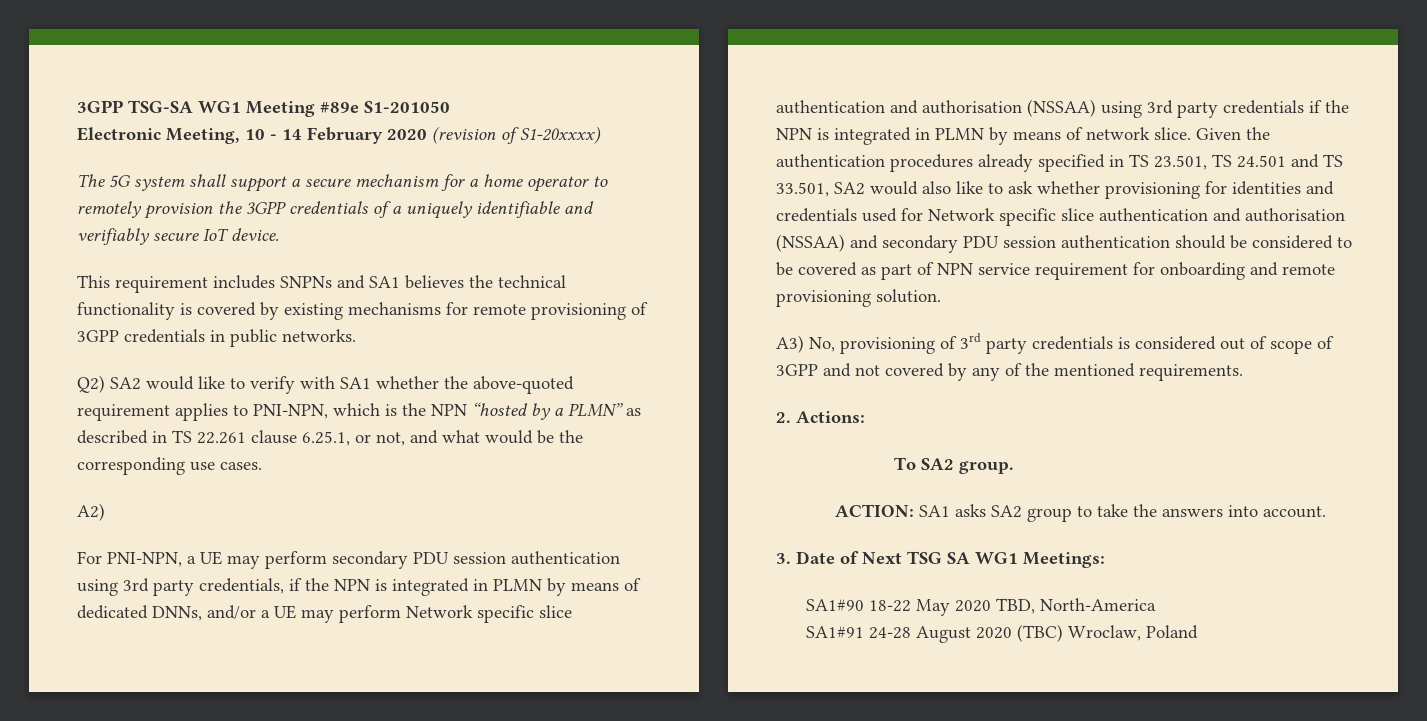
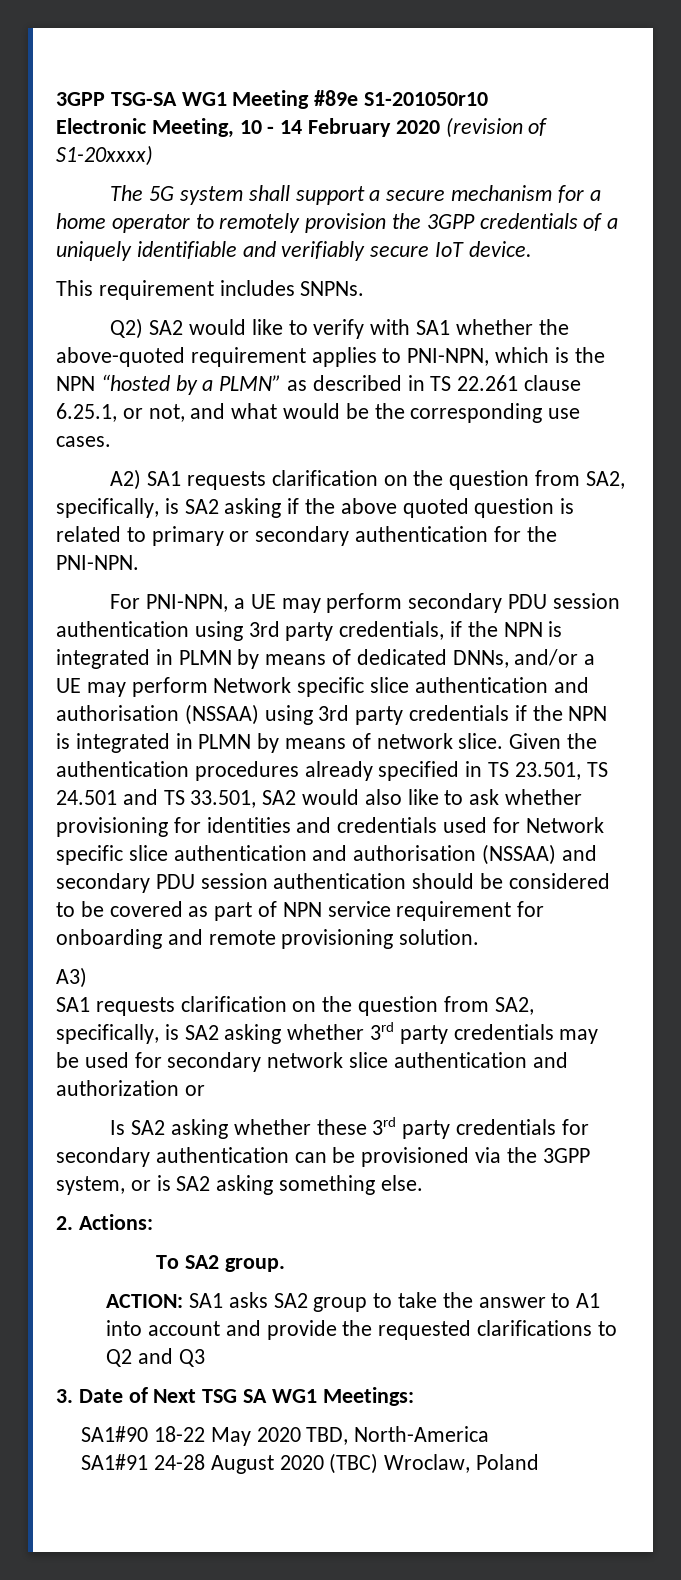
[364,101,450,113] S1-201050 -> [364,92,489,106] S1-201050r10
[280,275,566,289] [77,302,648,320] [77,329,356,347] SNPNs and SA1 believes the technical functionality is covered by existing mechanisms for remote provisioning of 3GPP credentials in public networks. -> [300,281,365,296] SNPNs.
(105, 512) none -> [147,470,625,490] [56,498,575,518] [56,526,557,546] [56,555,139,570] SA1 requests clarification on the question from SA2, specifically, is SA2 asking if the above quoted question is related to primary or secondary authentication for the PNI-NPN.
[809,333,1334,354] [776,363,1243,381] No, provisioning of 3rd party credentials is considered out of scope of 3GPP and not covered by any of the mentioned requirements. -> [56,996,534,1016] [56,1022,599,1044] [56,1052,568,1072] [56,1080,205,1096] [110,1117,589,1139] [56,1147,590,1167] [56,1175,423,1195] // SA1 requests clarification on the question from SA2, specifically, is SA2 asking whether 3rd party credentials may be used for secondary network slice authentication and authorization or // Is SA2 asking whether these 3rd party credentials for secondary authentication can be provisioned via the 3GPP system, or is SA2 asking something else.
[1162,505,1327,518] answers into account. -> [478,1293,601,1308] [106,1320,617,1340] [106,1348,205,1367] answer to A1 into account and provide the requested clarifications to Q2 and Q3

